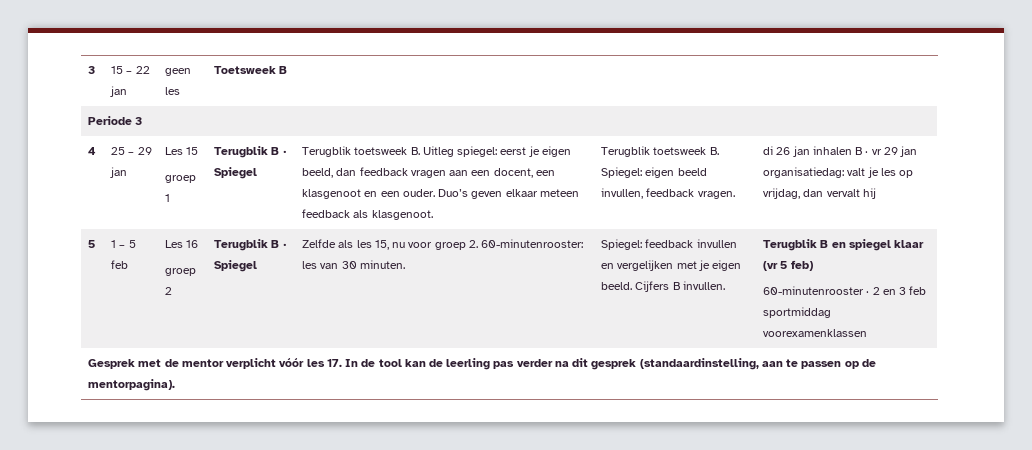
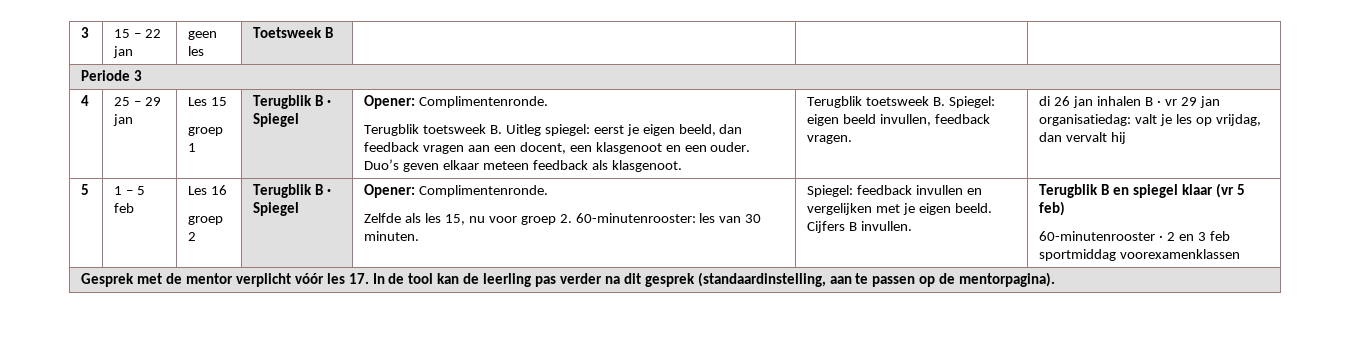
(258, 173) none -> [364,95,549,109] Opener: Complimentenronde. //
(258, 266) none -> [364,184,549,198] Opener: Complimentenronde. //

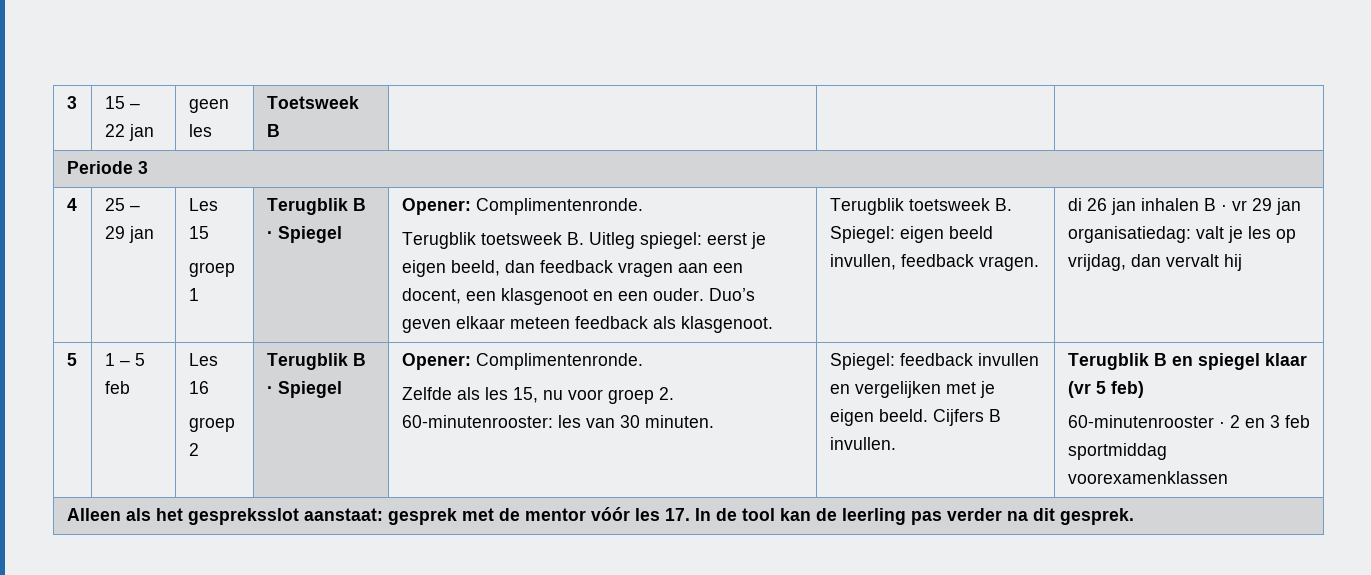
[81,273,135,287] Gesprek -> [66,508,457,525] Alleen als het gespreksslot aanstaat: gesprek
[235,273,291,287] verplicht -> (586, 514) none
[644,272,1056,287] gesprek (standaardinstelling, aan te passen op de mentorpagina). -> [1059,508,1134,525] gesprek.

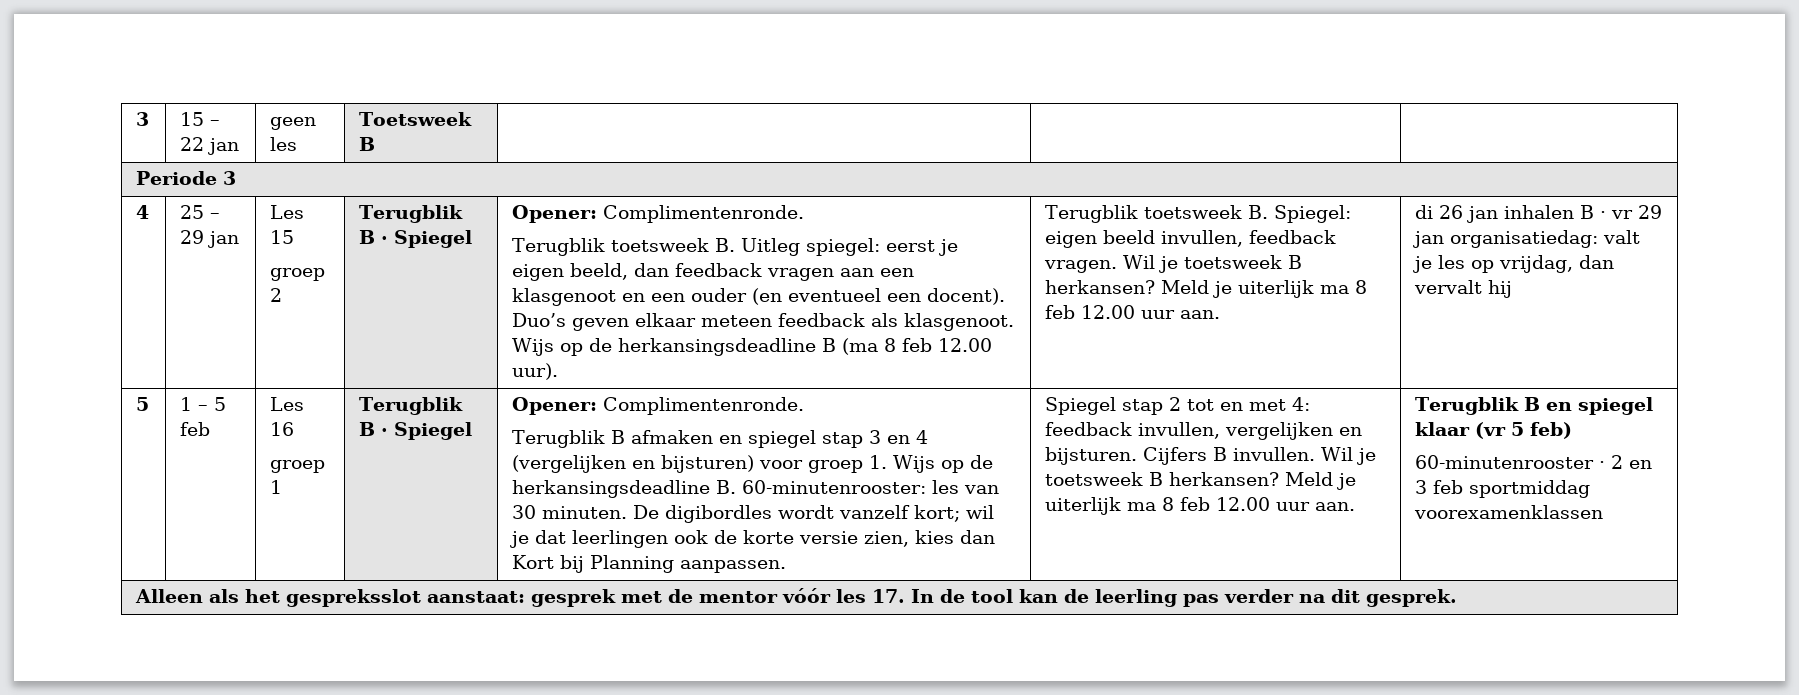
[188,288,199,301] 1 -> [270,288,283,302] 2
[401,288,496,304] docent, een -> (915, 272) none
[652,288,704,301] ouder. -> [691,288,1006,305] ouder (en eventueel een docent).
(773, 324) none -> [512,338,993,356] [512,363,559,380] Wijs op de herkansingsdeadline B (ma 8 feb 12.00 uur).
(1039, 263) none -> [1123,255,1303,273] [1045,280,1368,298] [1045,305,1221,319] Wil je toetsweek B herkansen? Meld je uiterlijk ma 8 feb 12.00 uur aan.
[188,443,199,456] [266,353,366,370] [266,381,342,398] [401,353,643,370] [401,387,674,404] 2 | Terugblik B · Spiegel | Opener: Complimentenronde. // Zelfde als les 15, nu voor groep 2. -> [270,480,283,494] [359,397,464,415] [359,422,473,440] [512,397,805,415] [512,430,929,448] [512,455,994,473] [512,480,737,498] 1 | Terugblik B · Spiegel | Opener: Complimentenronde. // Terugblik B afmaken en spiegel stap 3 en 4 (vergelijken en bijsturen) voor groep 1. Wijs op de herkansingsdeadline B.
[829,353,1039,370] [829,381,995,398] [829,409,1001,426] [829,437,896,450] | Spiegel: feedback invullen en vergelijken met je eigen beeld. Cijfers B invullen. -> [633,505,995,523] [510,530,996,548] [512,555,787,573] [1045,397,1311,415] [1045,422,1363,440] [1045,447,1377,465] [1045,472,1357,490] [1045,497,1356,515] De digibordles wordt vanzelf kort; wil je dat leerlingen ook de korte versie zien, kies dan Kort bij Planning aanpassen. | Spiegel stap 2 tot en met 4: feedback invullen, vergelijken en bijsturen. Cijfers B invullen. Wil je toetsweek B herkansen? Meld je uiterlijk ma 8 feb 12.00 uur aan.

